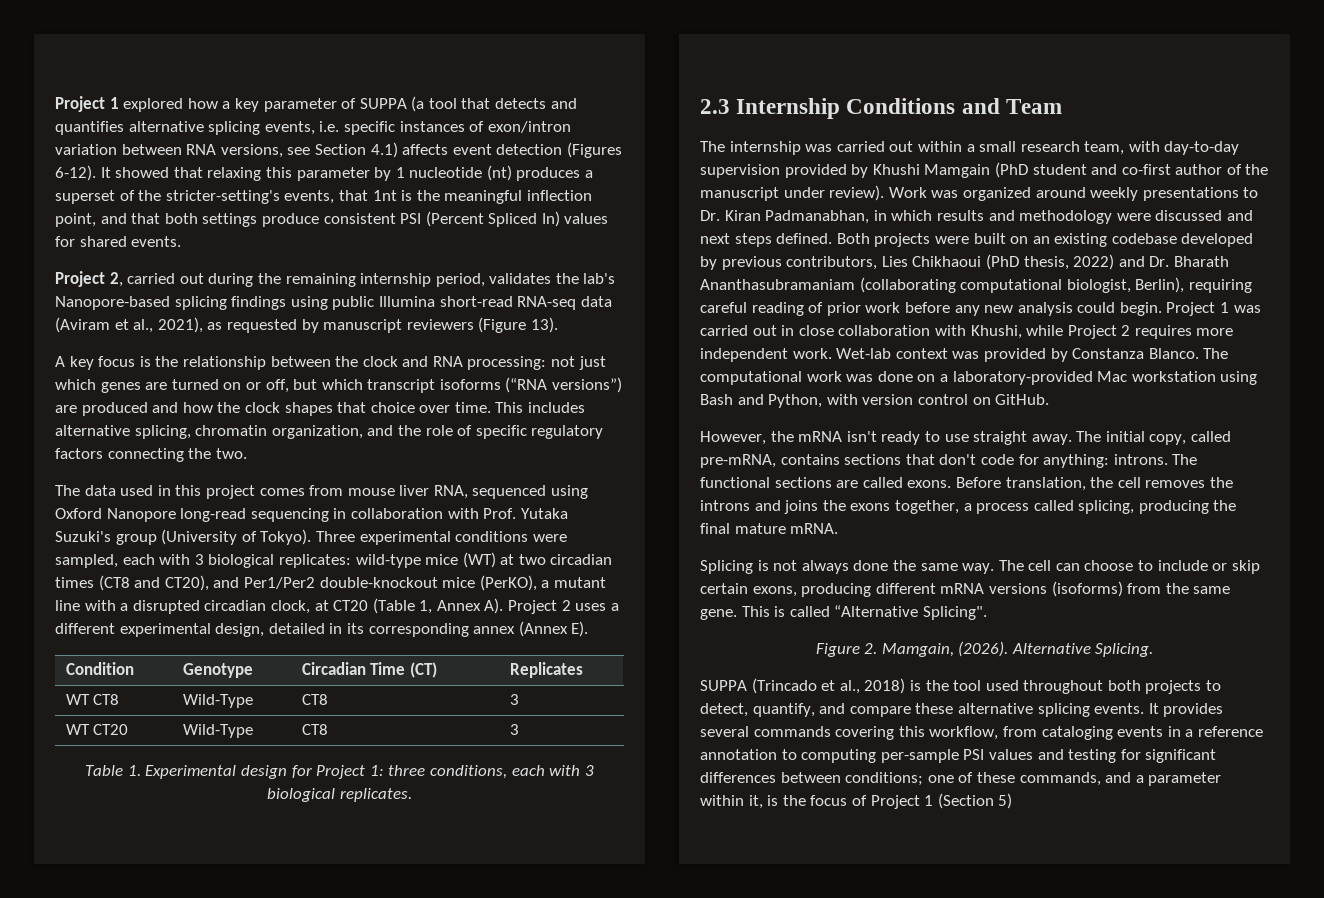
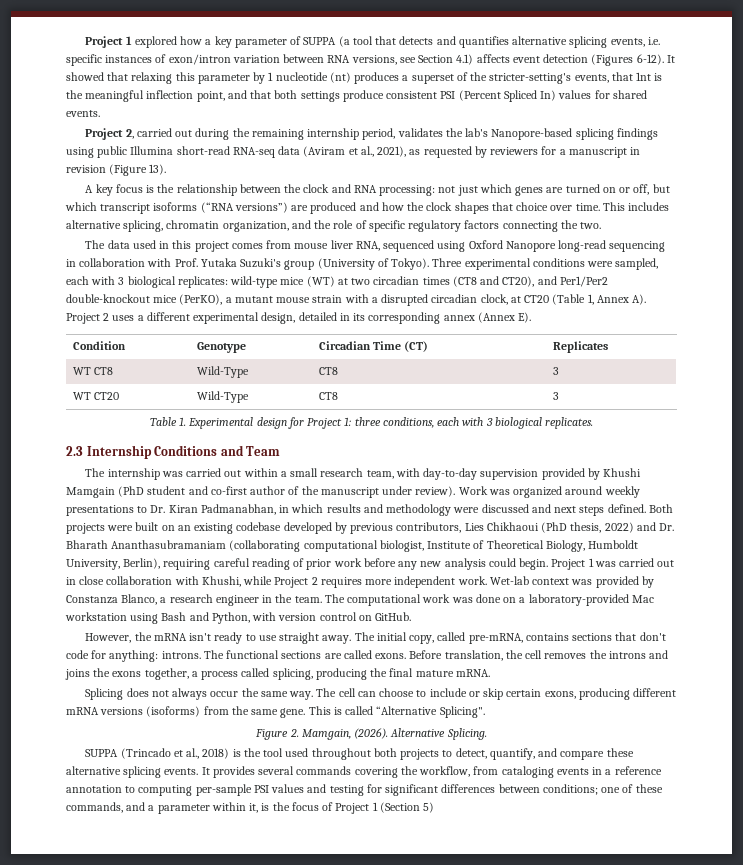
[323,319,474,333] manuscript reviewers -> [490,146,641,158] [66,165,106,173] reviewers for a manuscript in revision
[55,600,80,611] line -> [276,295,343,303] mouse strain
(1131, 286) none -> [427,540,639,552] [66,559,120,570] Institute of Theoretical Biology, Humboldt University,
[1148,348,1199,359] Blanco. -> [121,594,322,606] Blanco, a research engineer in the team.
[757,560,769,571] is -> [126,688,149,697] does
[853,560,889,571] done -> [210,691,239,697] occur
[898,726,925,737] this -> [400,766,418,775] the

